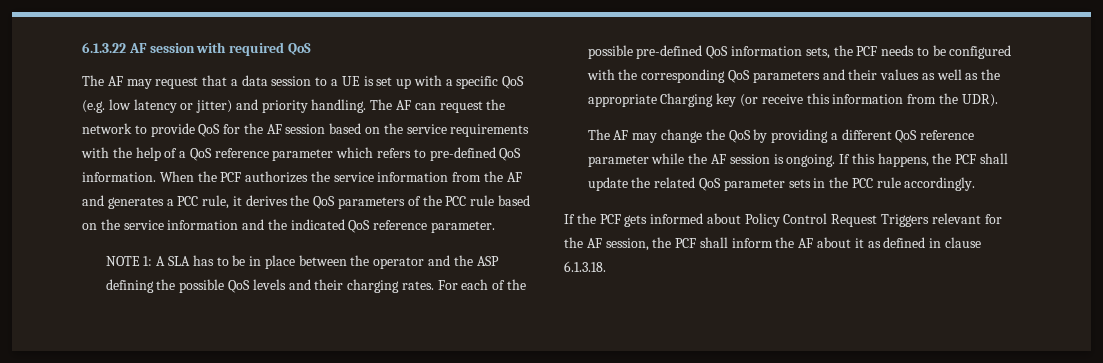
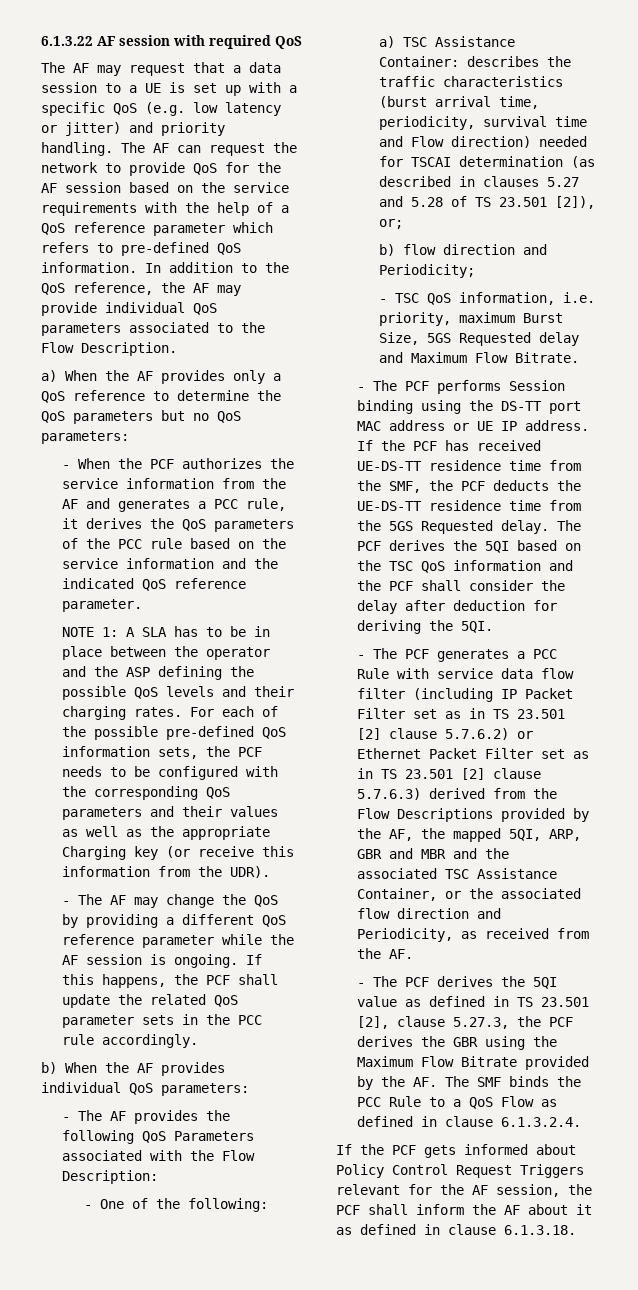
(156, 177) none -> [145,262,289,273] [41,282,241,296] [41,302,217,316] [41,322,265,336] [41,342,177,356] [41,370,281,384] [41,390,281,403] [41,410,241,424] [41,431,129,444] [62,465,71,469] In addition to the QoS reference, the AF may provide individual QoS parameters associated to the Flow Description. // a) When the AF provides only a QoS reference to determine the QoS parameters but no QoS parameters: // -
(998, 100) none -> [62,901,71,905] -
(976, 184) none -> [41,1062,225,1076] [41,1082,249,1096] [62,1110,231,1124] [62,1130,255,1144] [62,1150,256,1161] [62,1170,159,1184] [83,1198,268,1212] [378,36,515,48] [378,56,571,67] [378,76,563,87] [378,96,539,109] [378,116,587,130] [378,136,587,148] [378,156,595,168] [378,176,579,187] [378,196,595,209] [378,219,403,229] [378,244,547,256] [378,264,475,278] [378,292,595,305] [378,312,563,326] [378,332,579,346] [378,352,579,363] [357,380,566,394] [357,400,582,414] [357,420,590,431] [357,440,542,451] [357,460,582,471] [357,480,582,493] [357,500,582,511] [357,520,582,534] [357,540,582,553] [357,560,574,573] [357,580,566,591] [357,600,558,614] [357,620,494,634] [357,648,558,662] [357,668,575,679] [357,688,574,702] [357,708,566,719] [357,728,534,740] [357,748,590,759] [357,768,542,780] [357,788,558,800] [357,808,590,822] [357,828,582,842] [357,848,510,859] [357,868,558,879] [357,888,582,901] [357,908,502,919] [357,928,590,942] [357,948,414,959] [357,976,558,989] [357,996,590,1007] [357,1016,574,1029] [357,1036,558,1050] [357,1056,590,1070] [357,1076,582,1090] [357,1096,558,1109] [357,1116,582,1127] // b) When the AF provides individual QoS parameters: // - The AF provides the following QoS Parameters associated with the Flow Description: // - One of the following: // a) TSC Assistance Container: describes the traffic characteristics (burst arrival time, periodicity, survival time and Flow direction) needed for TSCAI determination (as described in clauses 5.27 and 5.28 of TS 23.501 [2]), or; // b) flow direction and Periodicity; // - TSC QoS information, i.e. priority, maximum Burst Size, 5GS Requested delay and Maximum Flow Bitrate. // - The PCF performs Session binding using the DS-TT port MAC address or UE IP address. If the PCF has received UE-DS-TT residence time from the SMF, the PCF deducts the UE-DS-TT residence time from the 5GS Requested delay. The PCF derives the 5QI based on the TSC QoS information and the PCF shall consider the delay after deduction for deriving the 5QI. // - The PCF generates a PCC Rule with service data flow filter (including IP Packet Filter set as in TS 23.501 [2] clause 5.7.6.2) or Ethernet Packet Filter set as in TS 23.501 [2] clause 5.7.6.3) derived from the Flow Descriptions provided by the AF, the mapped 5QI, ARP, GBR and MBR and the associated TSC Assistance Container, or the associated flow direction and Periodicity, as received from the AF. // - The PCF derives the 5QI value as defined in TS 23.501 [2], clause 5.27.3, the PCF derives the GBR using the Maximum Flow Bitrate provided by the AF. The SMF binds the PCC Rule to a QoS Flow as defined in clause 6.1.3.2.4.

